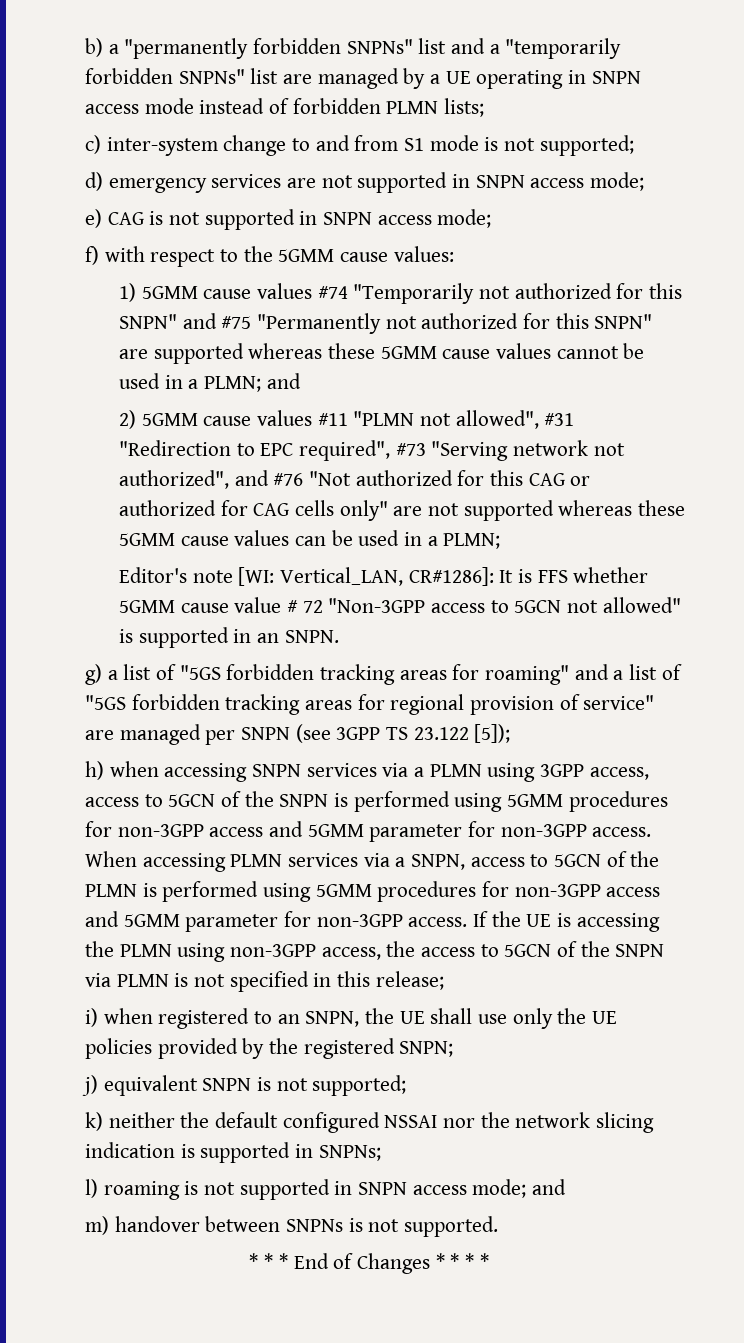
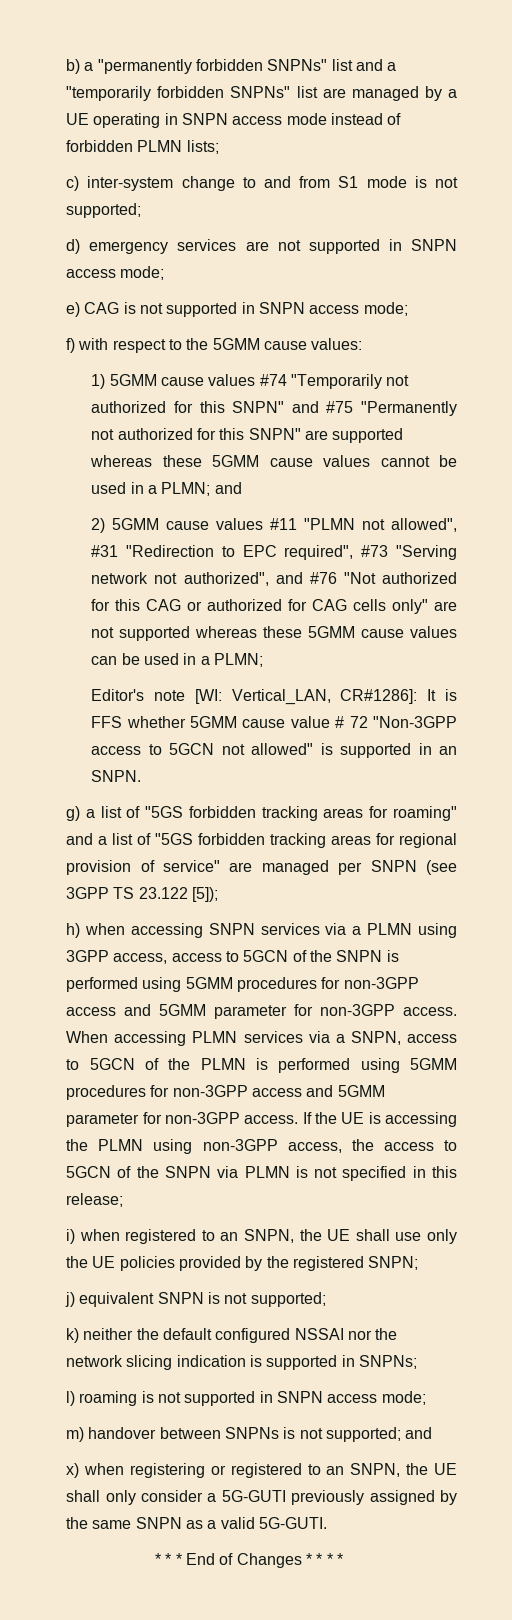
[532,1179,567,1195] and -> (426, 1398) none
[404,1216,499,1237] supported. -> [326,1427,433,1442] [66,1463,457,1478] [66,1490,458,1505] [66,1517,328,1529] supported; and // x) when registering or registered to an SNPN, the UE shall only consider a 5G-GUTI previously assigned by the same SNPN as a valid 5G-GUTI.

